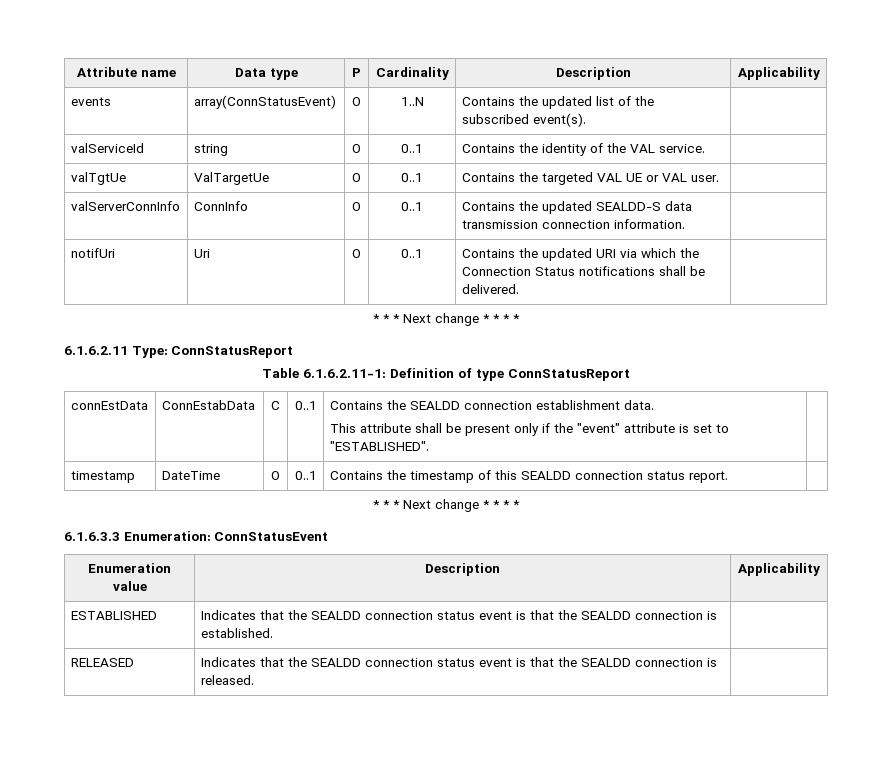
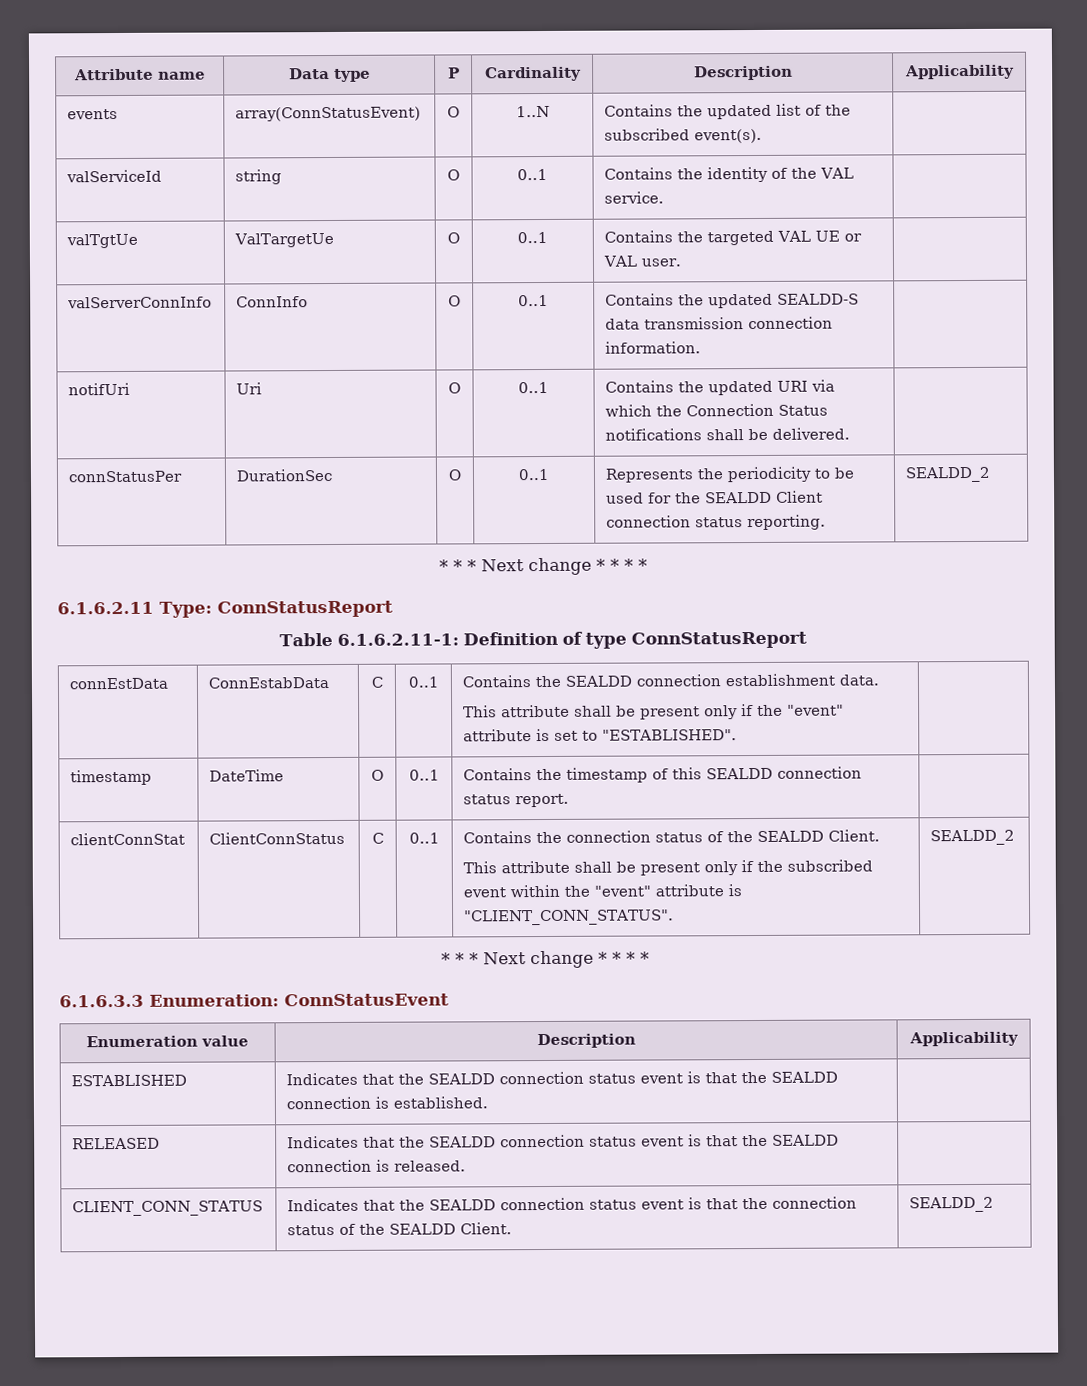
(519, 289) none -> [68,470,184,483] [236,468,333,482] [448,469,461,481] [518,468,549,481] [605,466,855,483] [606,490,824,504] [606,514,827,531] [905,466,992,483] // connStatusPer | DurationSec | O | 0..1 | Represents the periodicity to be used for the SEALDD Client connection status reporting. | SEALDD_2
(728, 477) none -> [70,832,186,846] [209,831,346,845] [371,832,384,844] [408,832,440,844] [463,829,881,844] [463,859,874,876] [463,884,743,898] [464,909,675,926] [930,829,1016,846] // clientConnStat | ClientConnStatus | C | 0..1 | Contains the connection status of the SEALDD Client. // This attribute shall be present only if the subscribed event within the "event" attribute is "CLIENT_CONN_STATUS". | SEALDD_2
(254, 680) none -> [72,1200,264,1217] [287,1196,858,1212] [287,1222,513,1236] [909,1196,995,1213] // CLIENT_CONN_STATUS | Indicates that the SEALDD connection status event is that the connection status of the SEALDD Client. | SEALDD_2

